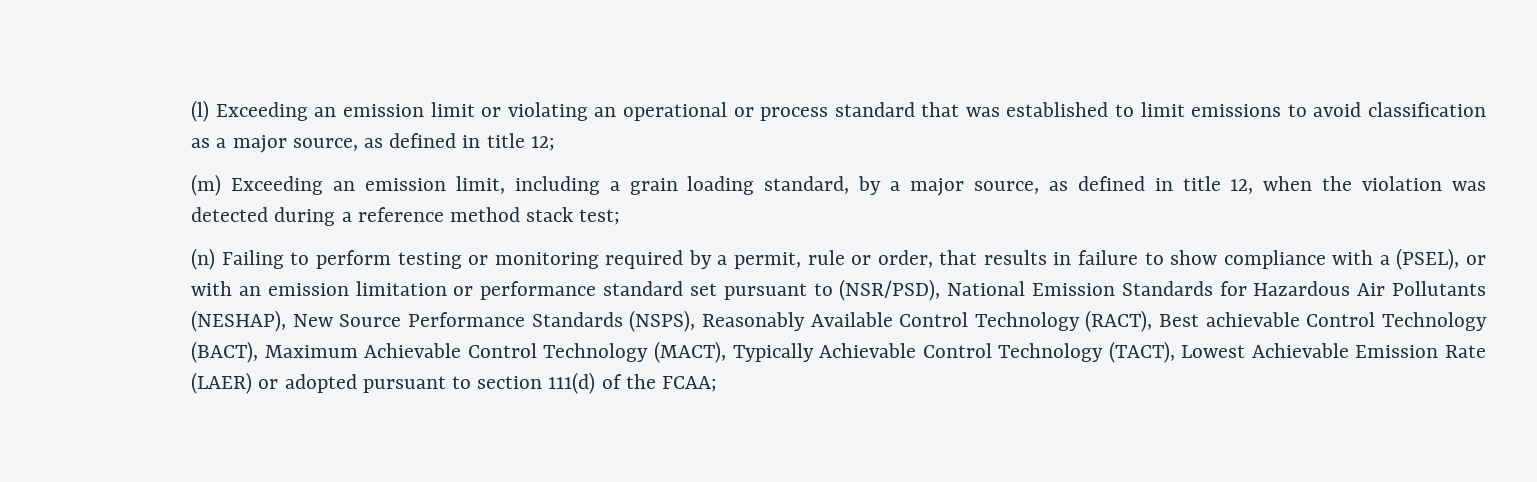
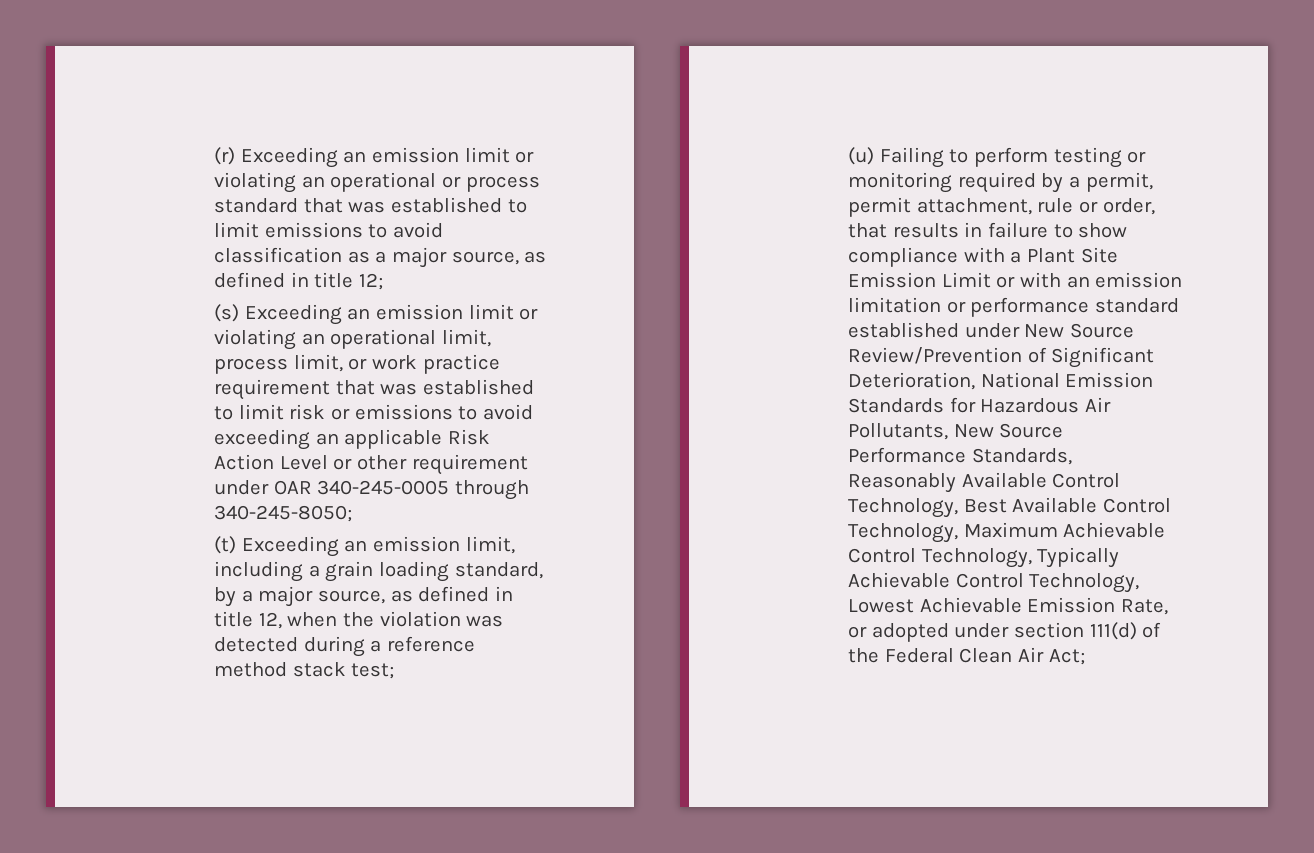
[191,100,210,122] (l) -> [214,147,236,165] (r)
[191,174,222,196] (m) -> [214,304,539,325] [214,329,491,350] [214,354,500,374] [214,379,534,400] [214,404,533,420] [214,429,490,450] [214,454,528,475] [214,480,529,500] [214,505,353,522] [214,536,237,554] (s) Exceeding an emission limit or violating an operational limit, process limit, or work practice requirement that was established to limit risk or emissions to avoid exceeding an applicable Risk Action Level or other requirement under OAR 340-245-0005 through 340-245-8050; // (t)
[191,248,216,270] (n) -> [848,147,875,165] (u)
(801, 260) none -> [848,197,1032,217] permit attachment,
[1396,248,1460,270] (PSEL), -> [1026,247,1118,263] [848,272,991,288] Plant Site Emission Limit
[689,279,941,301] set pursuant to (NSR/PSD), -> [848,322,1134,338] [848,347,1155,368] [848,372,976,390] established under New Source Review/Prevention of Significant Deterioration,
[1392,281,1486,296] [191,310,287,332] Pollutants (NESHAP), -> [848,423,949,440] Pollutants,
[531,310,696,332] Standards (NSPS), -> [971,448,1072,465] Standards,
[974,310,1487,332] [191,341,259,363] Technology (RACT), Best achievable Control Technology (BACT), -> [848,497,1171,518] [848,523,959,543] Technology, Best Available Control Technology,
[543,341,726,363] Technology (MACT), -> [921,548,1032,568] Technology,
[998,341,1175,363] Technology (TACT), -> [1029,573,1140,593] Technology,
[1445,345,1487,358] [191,372,718,394] Rate (LAER) or adopted pursuant to section 111(d) of the FCAA; -> [1120,599,1168,615] [848,622,1162,642] [848,647,1085,665] Rate, or adopted under section 111(d) of the Federal Clean Air Act;

